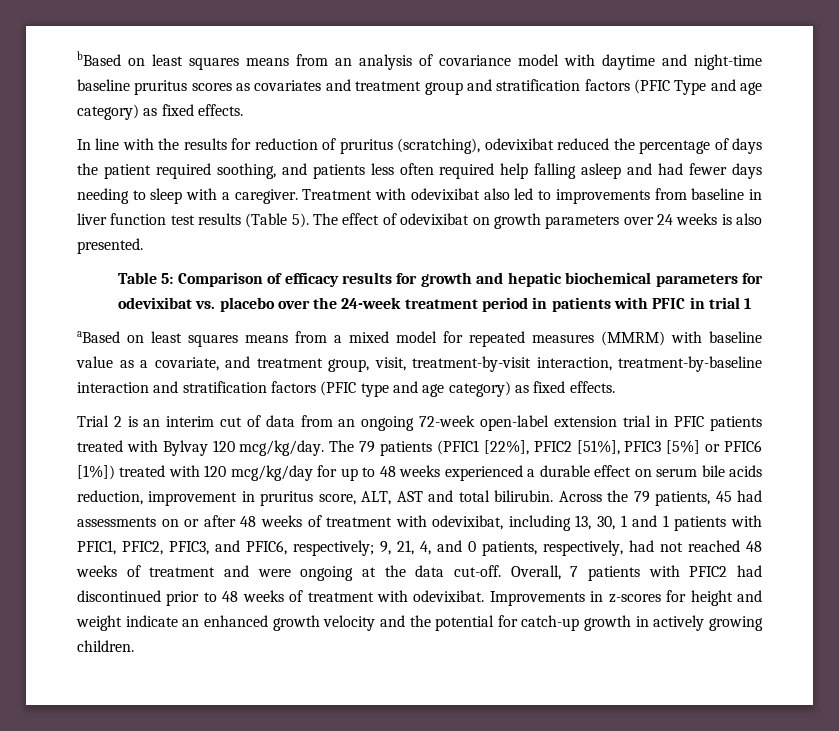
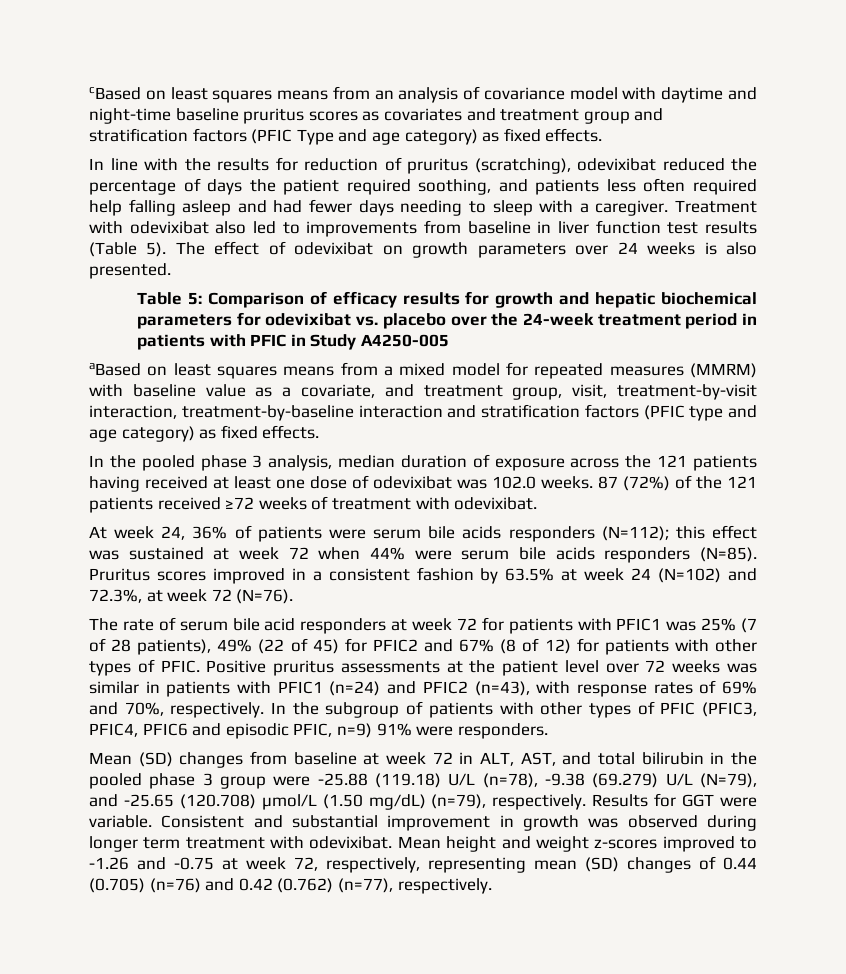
[77,51,121,66] bBased -> [89,87,141,100] cBased
[709,297,752,309] trial 1 -> [310,334,450,350] Study A4250-005
[77,415,763,431] [77,440,763,456] [77,465,763,481] [77,490,763,506] [77,515,763,531] [77,540,762,556] [76,565,762,581] [77,590,239,606] Trial 2 is an interim cut of data from an ongoing 72-week open-label extension trial in PFIC patients treated with Bylvay 120 mcg/kg/day. The 79 patients (PFIC1 [22%], PFIC2 [51%], PFIC3 [5%] or PFIC6 [1%]) treated with 120 mcg/kg/day for up to 48 weeks experienced a durable effect on serum bile acids reduction, improvement in pruritus score, ALT, AST and total bilirubin. Across the 79 patients, 45 had assessments on or after 48 weeks of treatment with odevixibat, including 13, 30, 1 and 1 patients with PFIC1, PFIC2, PFIC3, and PFIC6, respectively; 9, 21, 4, and 0 patients, respectively, had not reached 48 weeks of treatment and were ongoing at the data cut-off. Overall, 7 patients with PFIC2 had discontinued prior to 48 -> [89,454,757,471] [89,475,757,492] [89,497,255,513] In the pooled phase 3 analysis, median duration of exposure across the 121 patients having received at least one dose of odevixibat was 102.0 weeks. 87 (72%) of the 121 patients received ≥72
[489,590,763,606] [76,615,763,631] [77,640,134,652] Improvements in z-scores for height and weight indicate an enhanced growth velocity and the potential for catch-up growth in actively growing children. -> [89,525,757,542] [89,547,757,563] [89,567,757,584] [89,589,294,604] [89,617,757,634] [89,638,758,655] [89,659,757,676] [89,680,757,697] [89,701,757,718] [89,723,548,739] [89,751,757,768] [89,773,757,789] [89,793,757,810] [89,815,757,831] [89,836,758,852] [89,856,757,873] [89,878,492,894] // At week 24, 36% of patients were serum bile acids responders (N=112); this effect was sustained at week 72 when 44% were serum bile acids responders (N=85). Pruritus scores improved in a consistent fashion by 63.5% at week 24 (N=102) and 72.3%, at week 72 (N=76). // The rate of serum bile acid responders at week 72 for patients with PFIC1 was 25% (7 of 28 patients), 49% (22 of 45) for PFIC2 and 67% (8 of 12) for patients with other types of PFIC. Positive pruritus assessments at the patient level over 72 weeks was similar in patients with PFIC1 (n=24) and PFIC2 (n=43), with response rates of 69% and 70%, respectively. In the subgroup of patients with other types of PFIC (PFIC3, PFIC4, PFIC6 and episodic PFIC, n=9) 91% were responders. // Mean (SD) changes from baseline at week 72 in ALT, AST, and total bilirubin in the pooled phase 3 group were -25.88 (119.18) U/L (n=78), -9.38 (69.279) U/L (N=79), and -25.65 (120.708) µmol/L (1.50 mg/dL) (n=79), respectively. Results for GGT were variable. Consistent and substantial improvement in growth was observed during longer term treatment with odevixibat. Mean height and weight z-scores improved to -1.26 and -0.75 at week 72, respectively, representing mean (SD) changes of 0.44 (0.705) (n=76) and 0.42 (0.762) (n=77), respectively.

